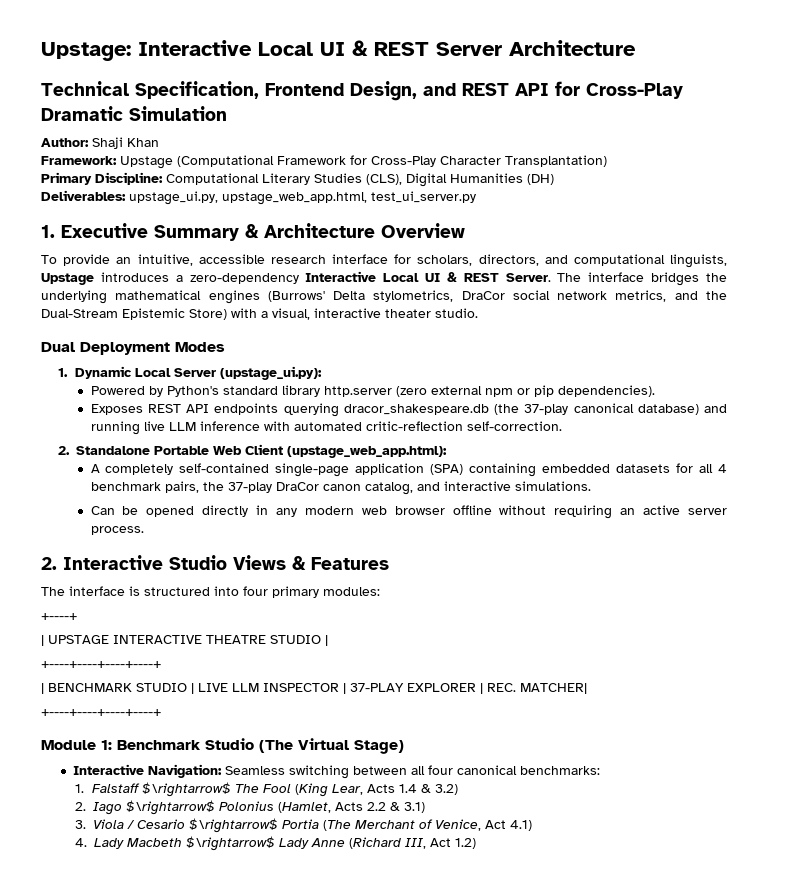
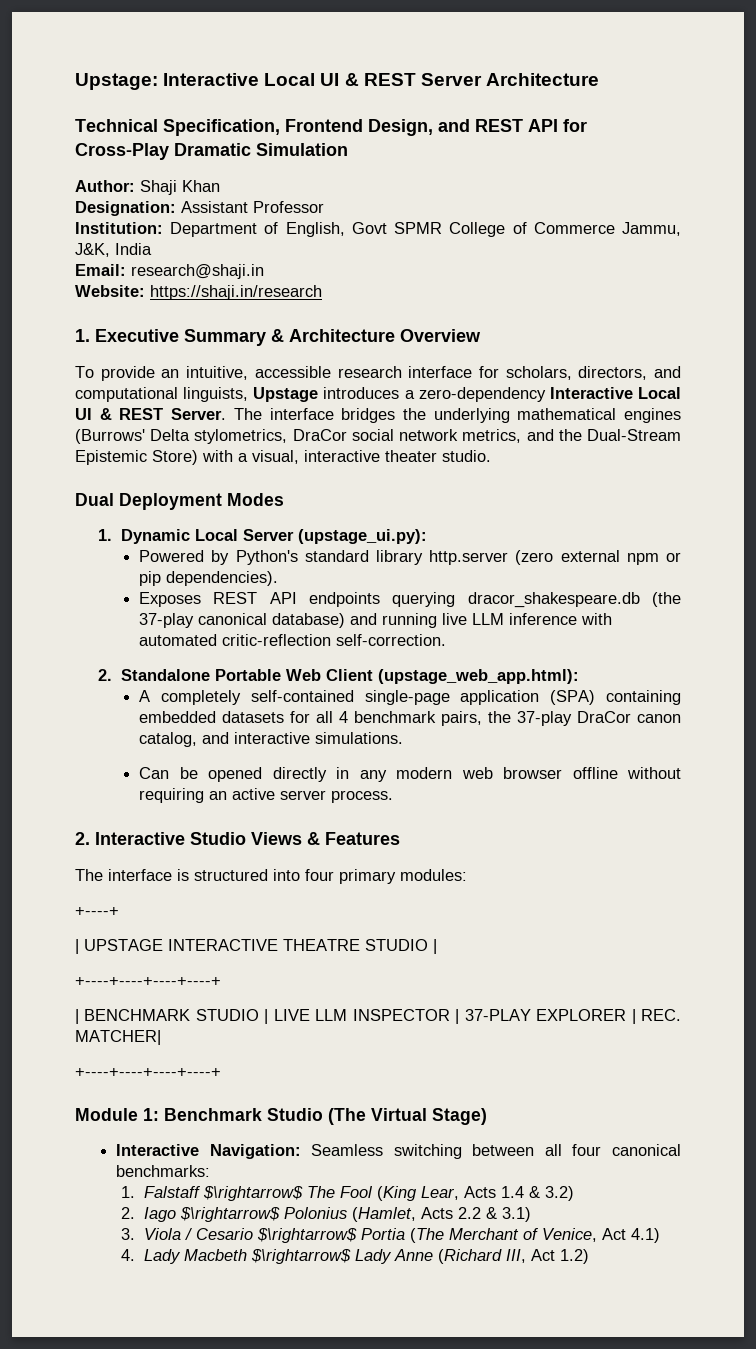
[41,155,607,169] [41,172,554,187] [41,190,476,205] Framework: Upstage (Computational Framework for Cross-Play Character Transplantation) // Primary Discipline: Computational Literary Studies (CLS), Digital Humanities (DH) // Deliverables: upstage_ui.py, upstage_web_app.html, test_ui_server.py -> [75,201,324,216] [75,222,681,237] [75,243,152,257] [75,264,264,279] [75,285,322,300] Designation: Assistant Professor // Institution: Department of English, Govt SPMR College of Commerce Jammu, J&K, India // Email: research@shaji.in // Website: https://shaji.in/research

